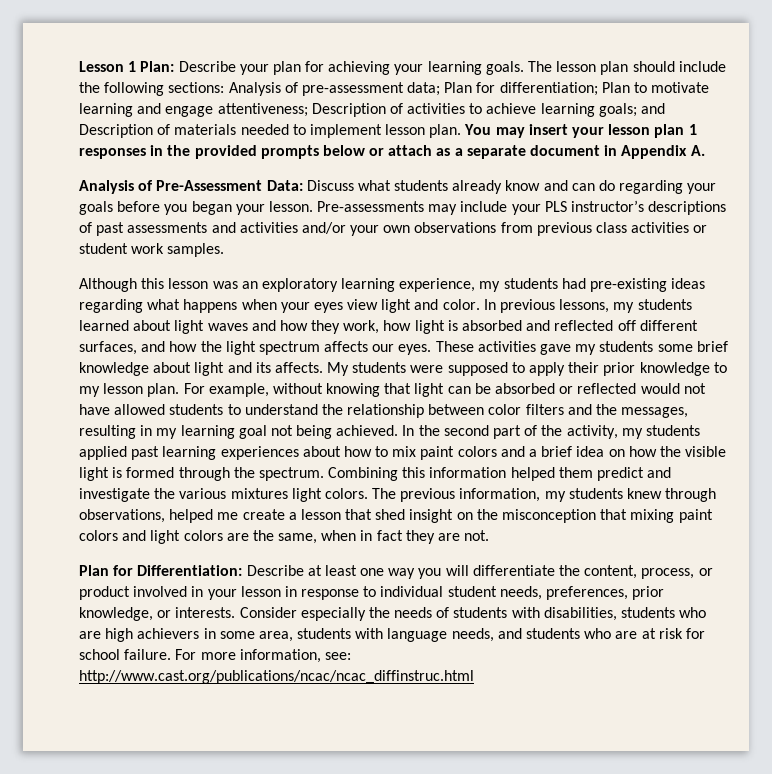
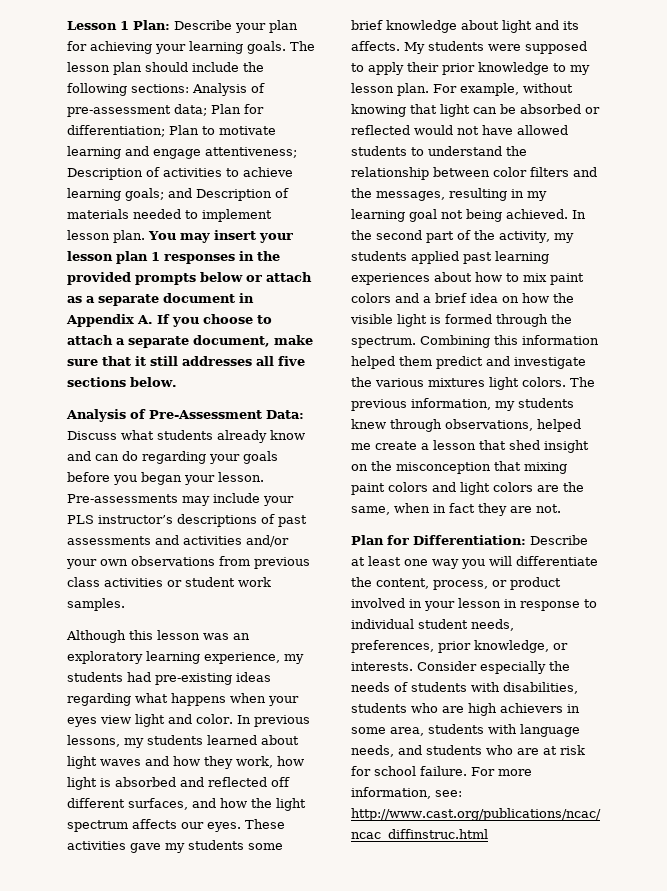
(705, 150) none -> [157,314,272,327] [67,335,313,348] [67,356,305,366] [67,377,177,387] If you choose to attach a separate document, make sure that it still addresses all five sections below.

